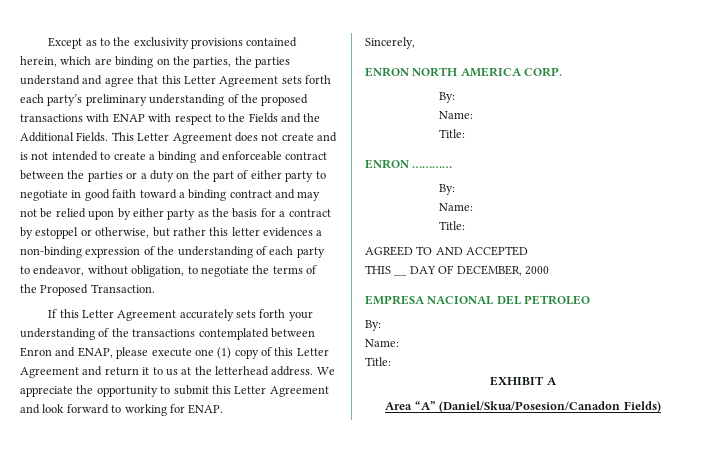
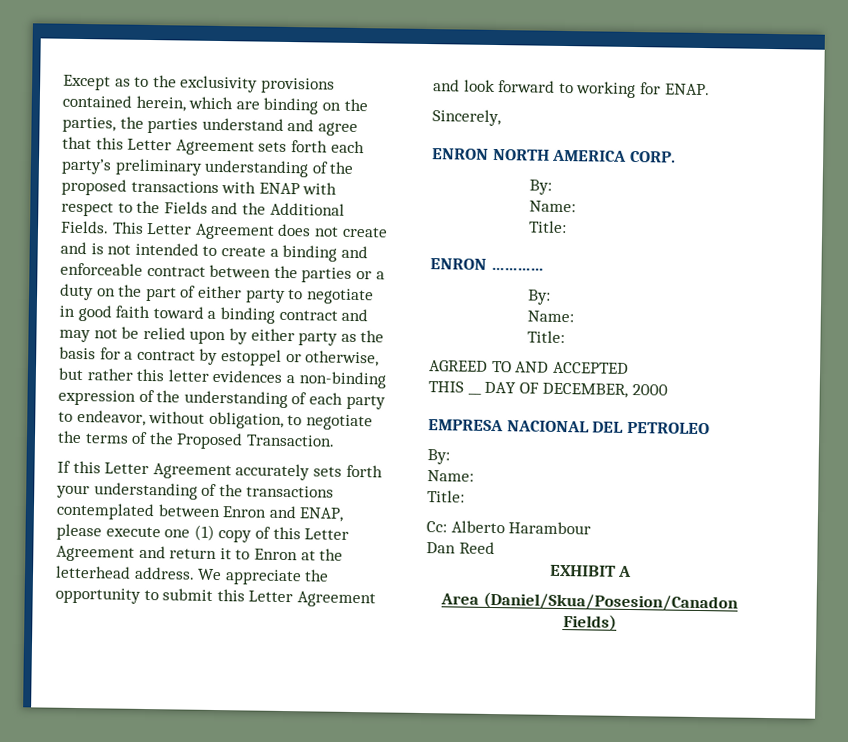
[165,369,178,376] us -> [253,548,298,561] Enron
(391, 361) none -> [426,520,592,535] [426,541,495,555] // Cc: Alberto Harambour // Dan Reed
[414,401,436,410] “A” -> (480, 599) none

